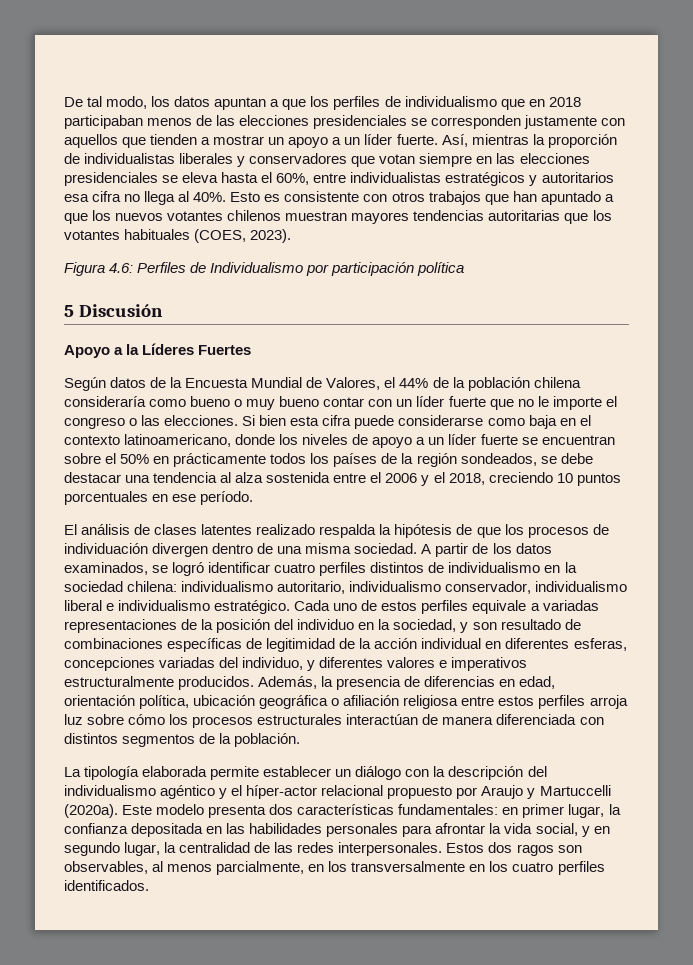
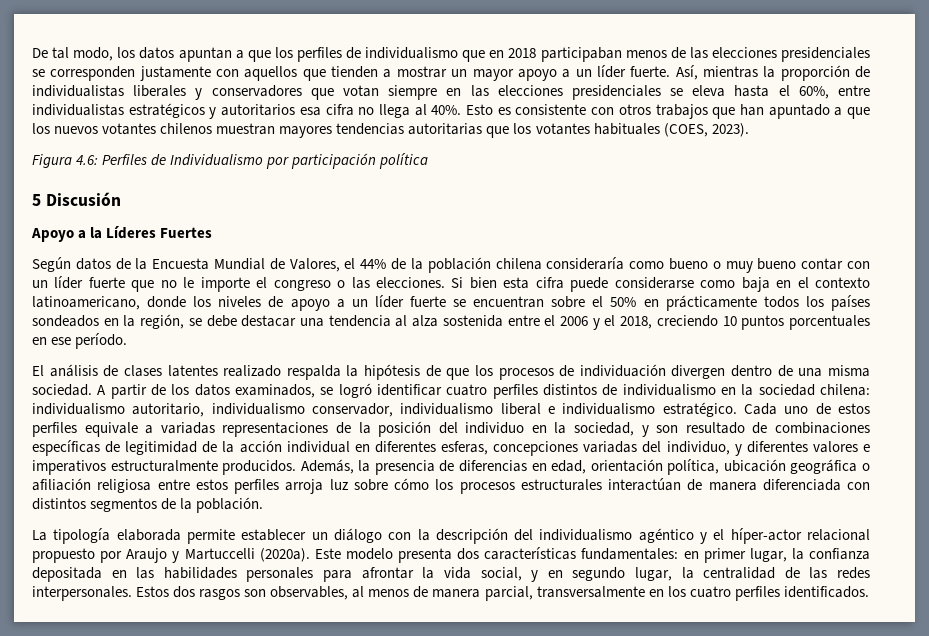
(285, 141) none -> [472,69,514,81] mayor
[381,453,537,467] de la región sondeados, -> [32,314,185,329] sondeados en la región,
[516,844,554,856] ragos -> [199,589,241,600] rasgos
[216,861,348,875] parcialmente, en los -> [413,586,533,601] de manera parcial,

